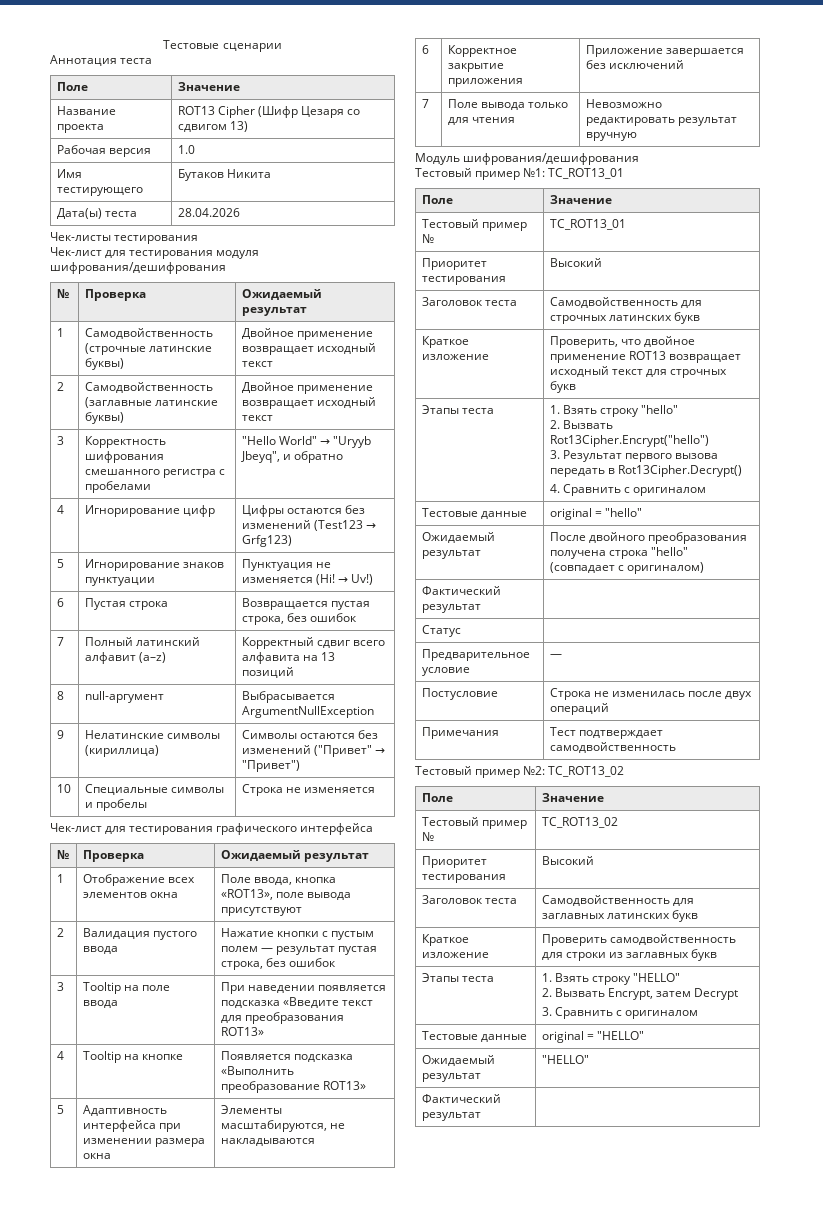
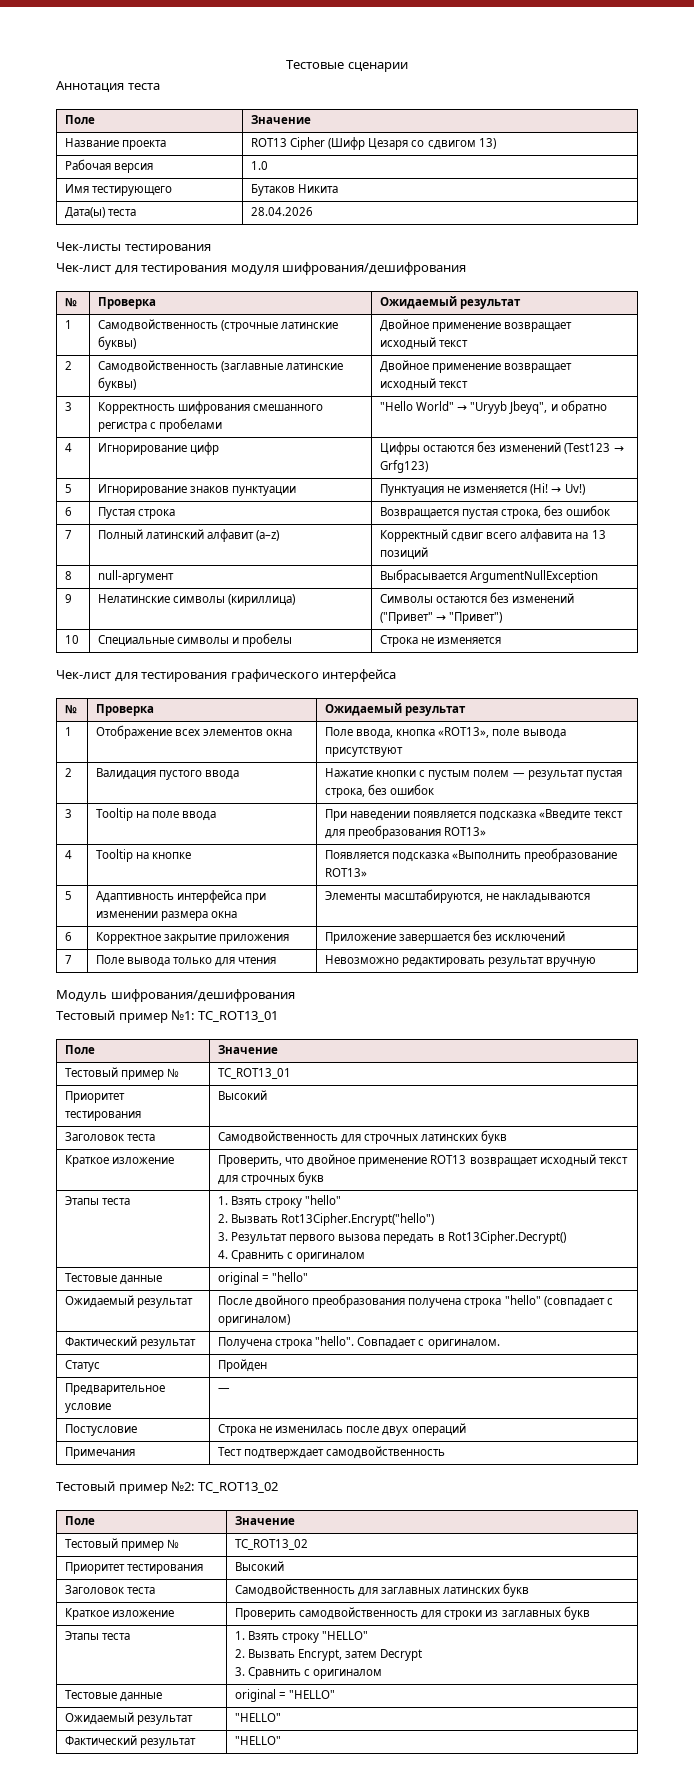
(481, 608) none -> [218,1336,500,1349] Получена строка "hello". Совпадает с оригиналом.
(461, 631) none -> [218,1359,268,1372] Пройден
(481, 1116) none -> [235,1736,282,1745] "HELLO"

